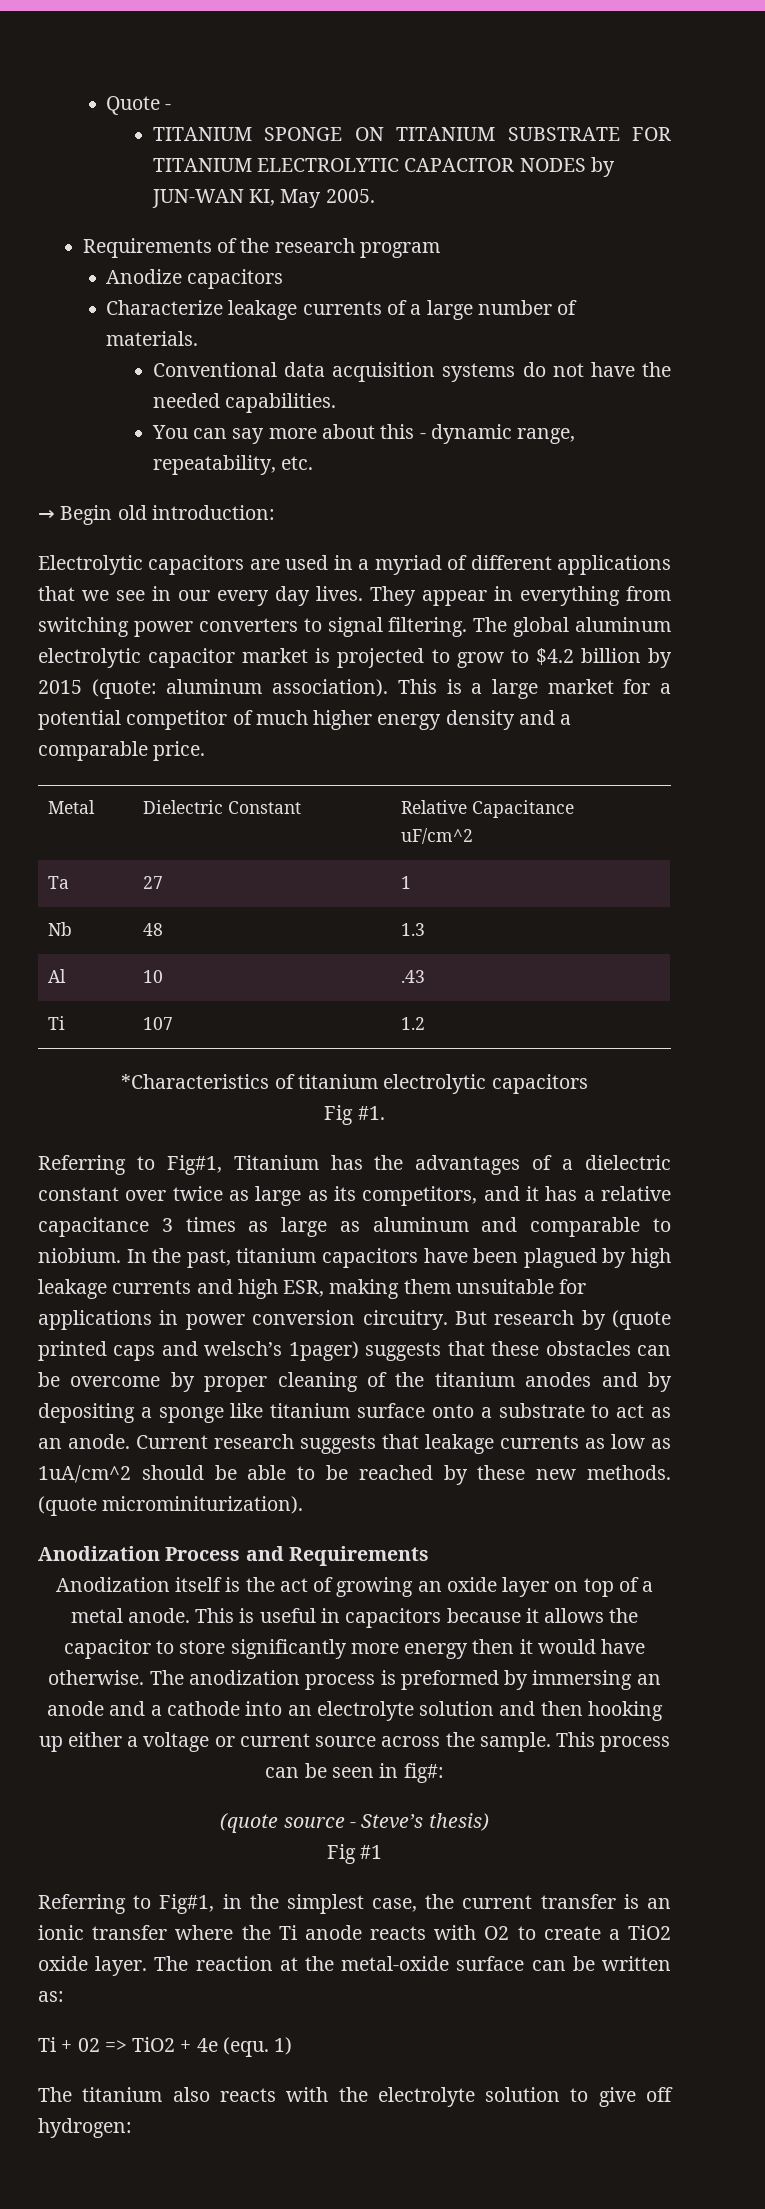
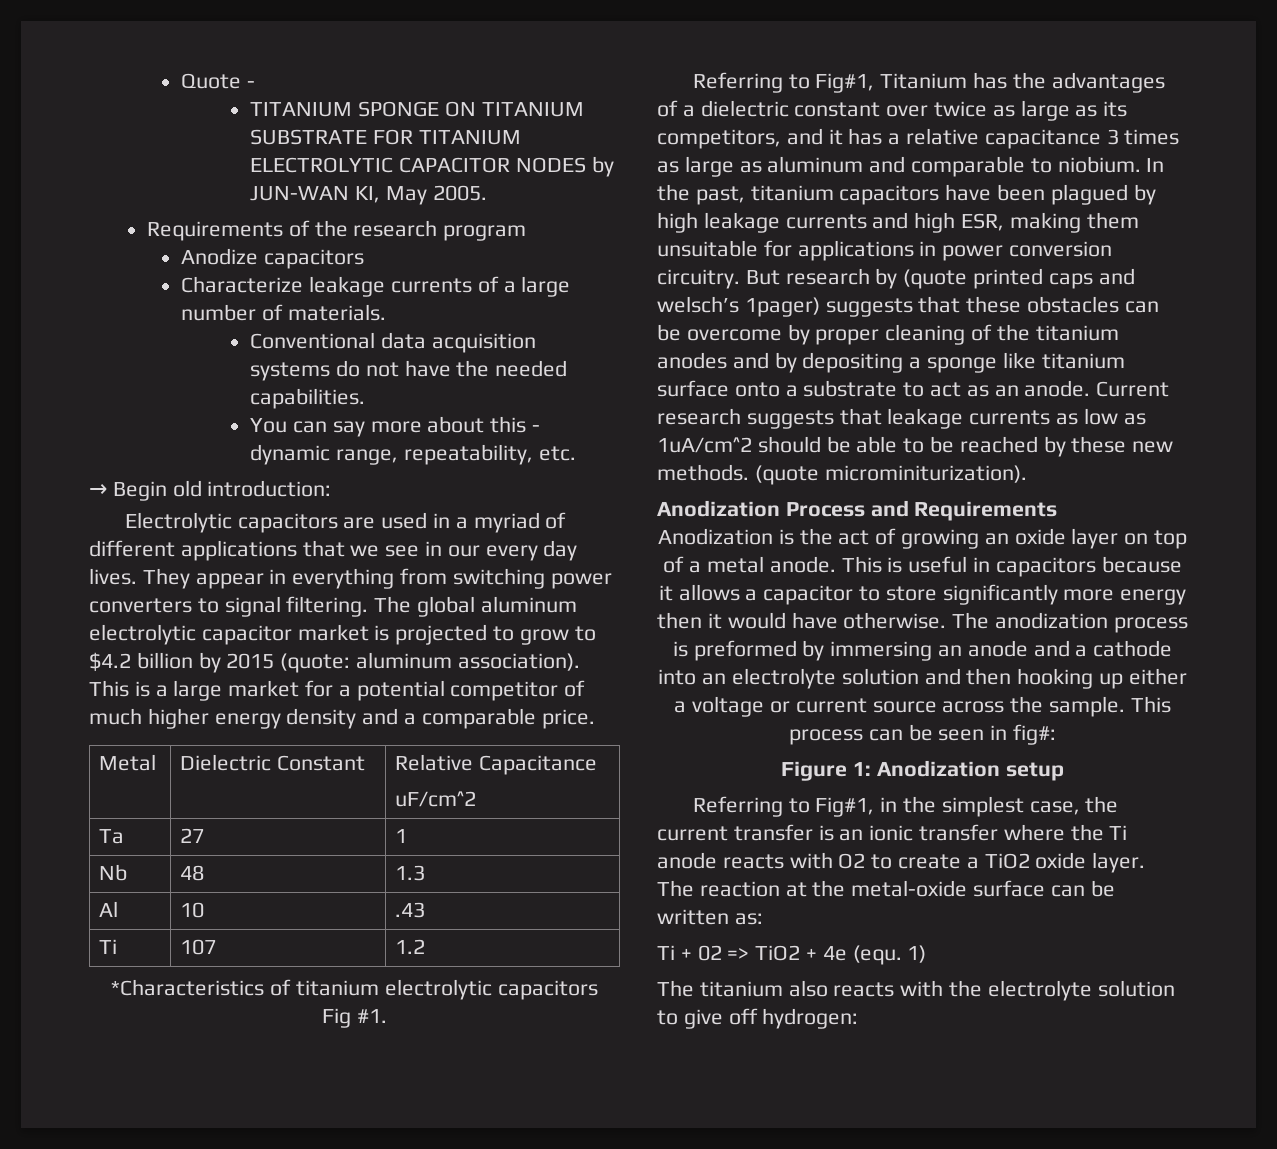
[175,1577,223,1592] itself -> (773, 536) none
[609,1608,639,1623] the -> [745,589,758,601] a
[220,1813,489,1833] [326,1844,383,1864] (quote source - Steve’s thesis) // Fig #1 -> [781,760,1064,781] Figure 1: Anodization setup

